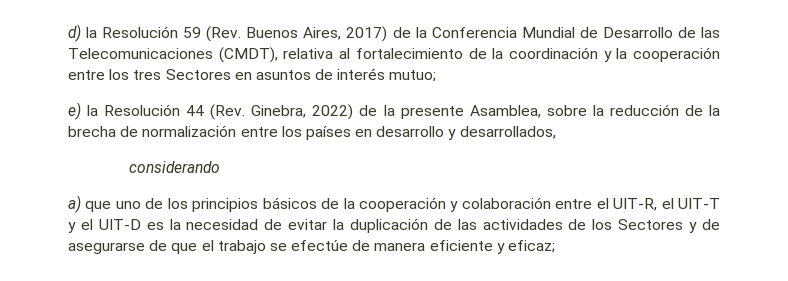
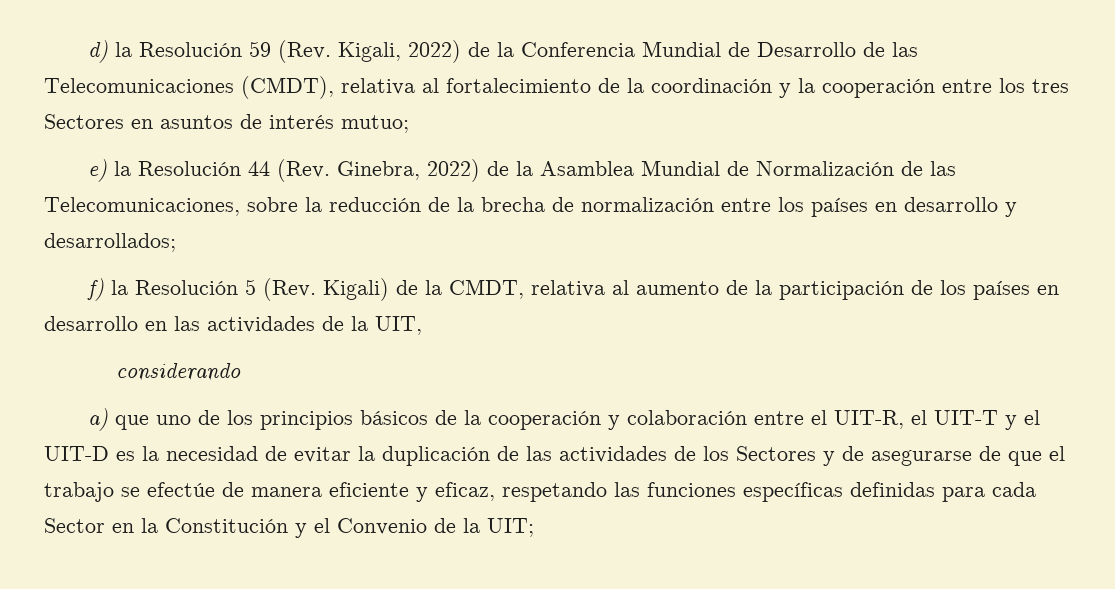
[246,26,388,42] Buenos Aires, 2017) -> [338,40,462,63] Kigali, 2022)
[400,105,541,119] presente Asamblea, -> [540,160,957,176] [44,197,240,216] Asamblea Mundial de Normalización de las Telecomunicaciones,
[459,126,556,139] desarrollados, -> [44,233,176,252] [87,278,1060,301] [44,316,422,335] desarrollados; // f) la Resolución 5 (Rev. Kigali) de la CMDT, relativa al aumento de la participación de los países en desarrollo en las actividades de la UIT,
[508,240,556,253] eficaz; -> [435,482,1036,502] [44,518,534,538] eficaz, respetando las funciones específicas definidas para cada Sector en la Constitución y el Convenio de la UIT;

